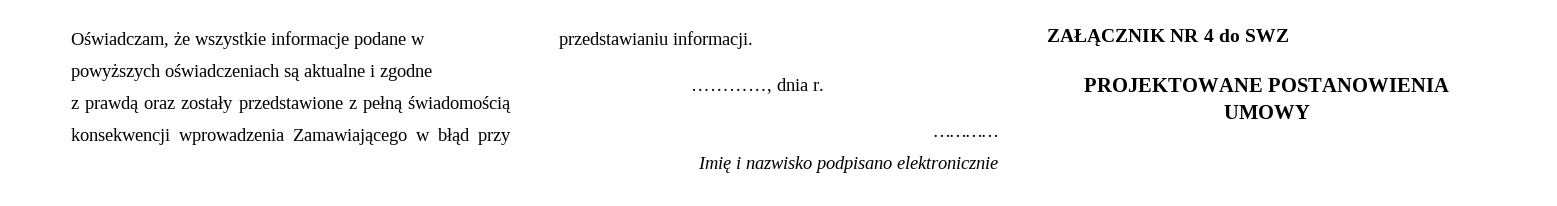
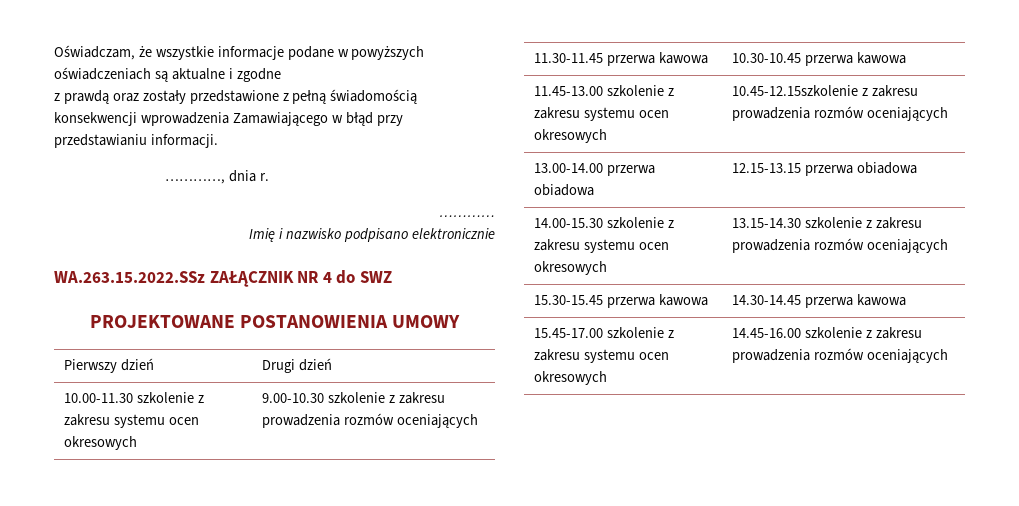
(998, 162) none -> [54,271,205,283] WA.263.15.2022.SSz
(1310, 112) none -> [64,358,155,373] [262,358,333,373] [64,392,204,403] [64,414,199,428] [64,436,138,450] [262,392,445,404] [262,413,478,428] [534,52,708,66] [732,52,906,66] [534,85,674,96] [534,107,669,121] [534,129,608,143] [732,85,918,97] [732,106,948,121] [534,163,656,176] [534,184,595,196] [732,162,917,176] [534,217,674,228] [534,239,669,253] [534,261,608,275] [732,217,922,229] [732,238,948,253] [534,294,708,308] [732,294,906,308] [534,327,674,338] [534,349,669,363] [534,371,608,385] [732,327,922,339] [732,348,948,363] // Pierwszy dzień | Drugi dzień // 10.00-11.30 szkolenie z zakresu systemu ocen okresowych | 9.00-10.30 szkolenie z zakresu prowadzenia rozmów oceniających // 11.30-11.45 przerwa kawowa | 10.30-10.45 przerwa kawowa // 11.45-13.00 szkolenie z zakresu systemu ocen okresowych | 10.45-12.15szkolenie z zakresu prowadzenia rozmów oceniających // 13.00-14.00 przerwa obiadowa | 12.15-13.15 przerwa obiadowa // 14.00-15.30 szkolenie z zakresu systemu ocen okresowych | 13.15-14.30 szkolenie z zakresu prowadzenia rozmów oceniających // 15.30-15.45 przerwa kawowa | 14.30-14.45 przerwa kawowa // 15.45-17.00 szkolenie z zakresu systemu ocen okresowych | 14.45-16.00 szkolenie z zakresu prowadzenia rozmów oceniających

